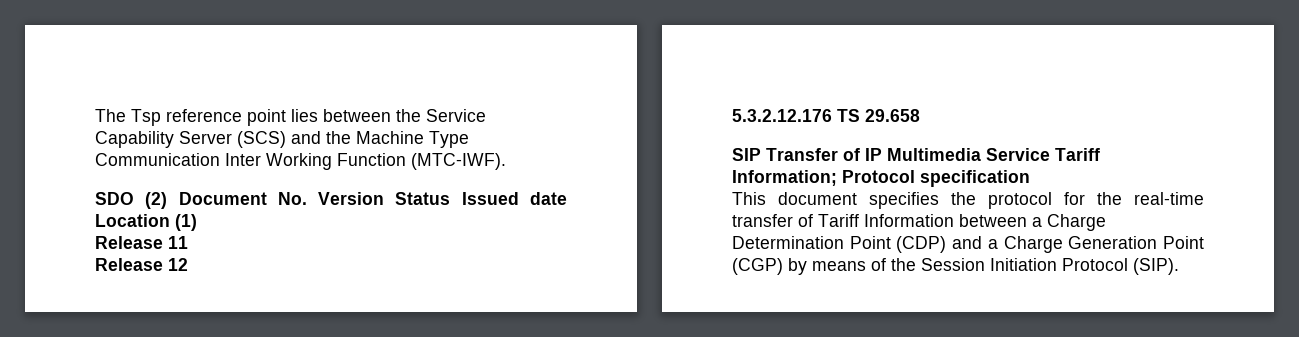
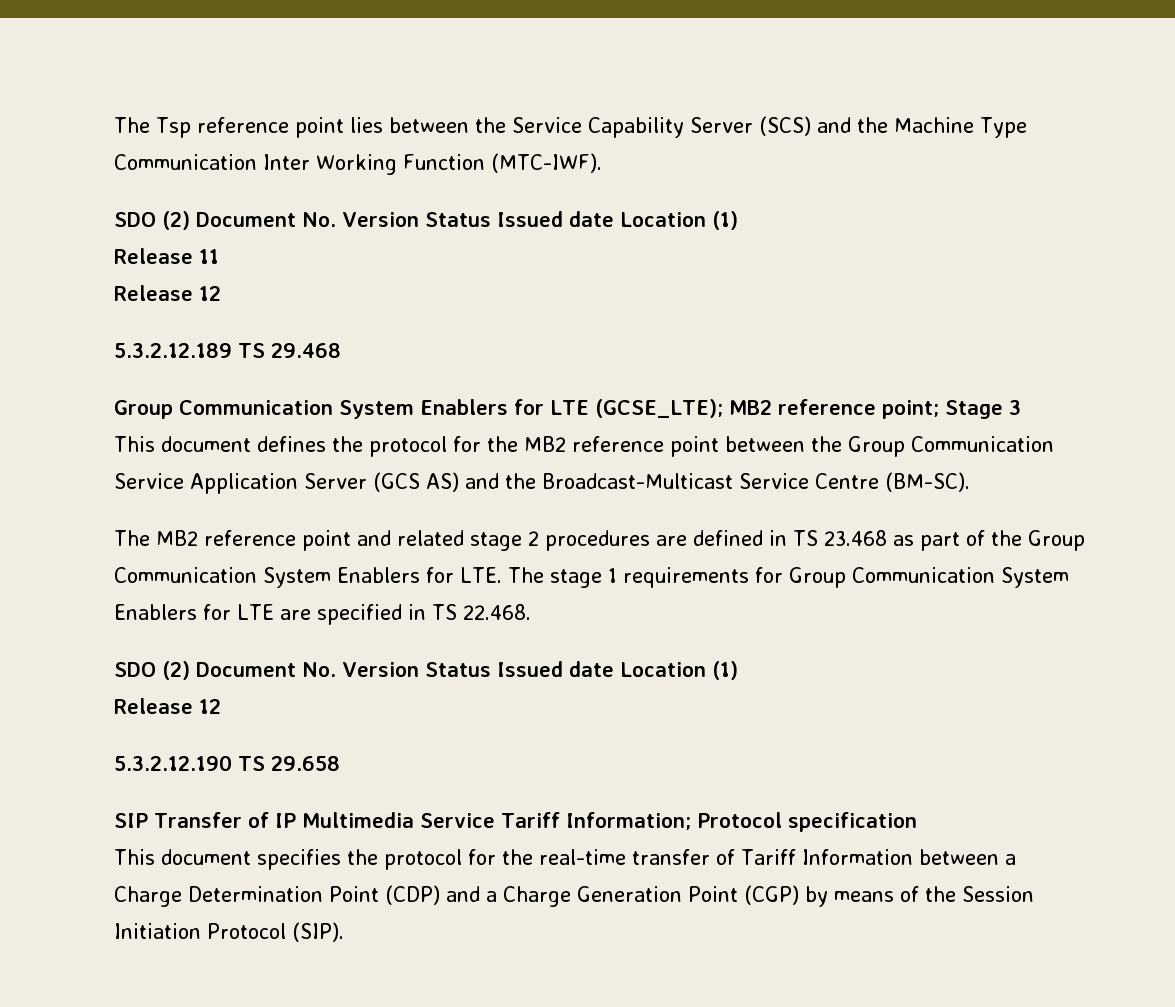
[732,109,832,122] 5.3.2.12.176 -> [114,343,341,358] [114,399,1021,419] [114,436,1054,457] [114,472,970,494] [114,530,1085,551] [114,567,1069,588] [114,604,531,625] [114,661,738,680] [114,698,221,714] [114,755,232,771] 5.3.2.12.189 TS 29.468 // Group Communication System Enablers for LTE (GCSE_LTE); MB2 reference point; Stage 3 // This document defines the protocol for the MB2 reference point between the Group Communication Service Application Server (GCS AS) and the Broadcast-Multicast Service Centre (BM-SC). // The MB2 reference point and related stage 2 procedures are defined in TS 23.468 as part of the Group Communication System Enablers for LTE. The stage 1 requirements for Group Communication System Enablers for LTE are specified in TS 22.468. // SDO (2) Document No. Version Status Issued date Location (1) // Release 12 // 5.3.2.12.190

